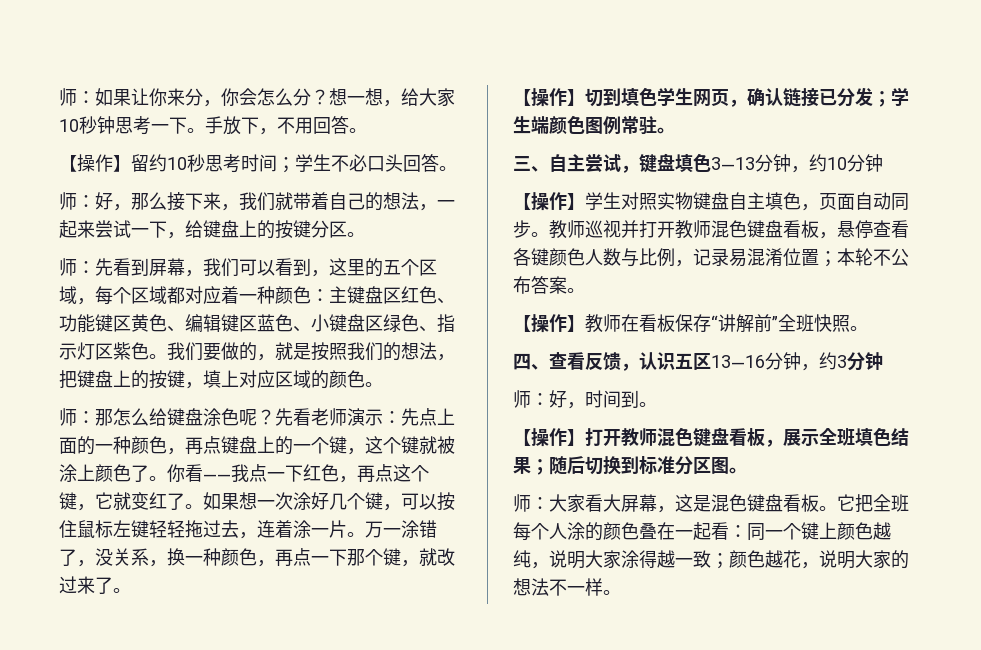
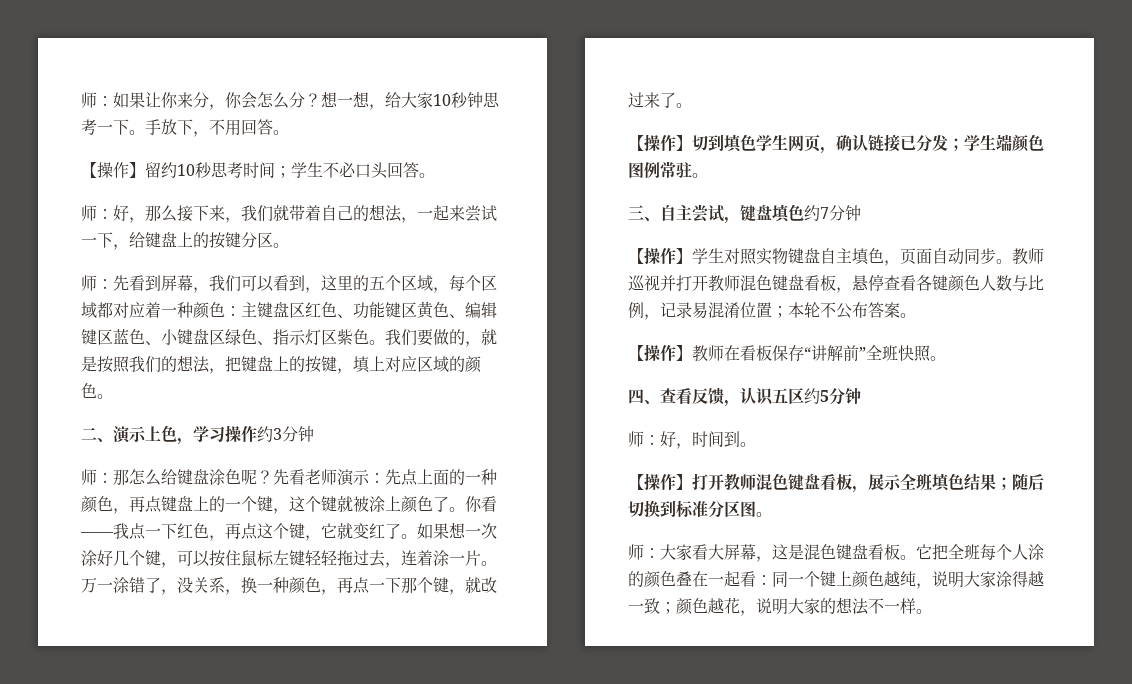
(383, 384) none -> [81,425,314,445] // 二、演示上色，学习操作约3分钟
[711,154,847,173] 3—13分钟，约10 -> [804,205,829,221] 约7
[711,352,847,371] 13—16分钟，约3 -> [804,388,829,404] 约5

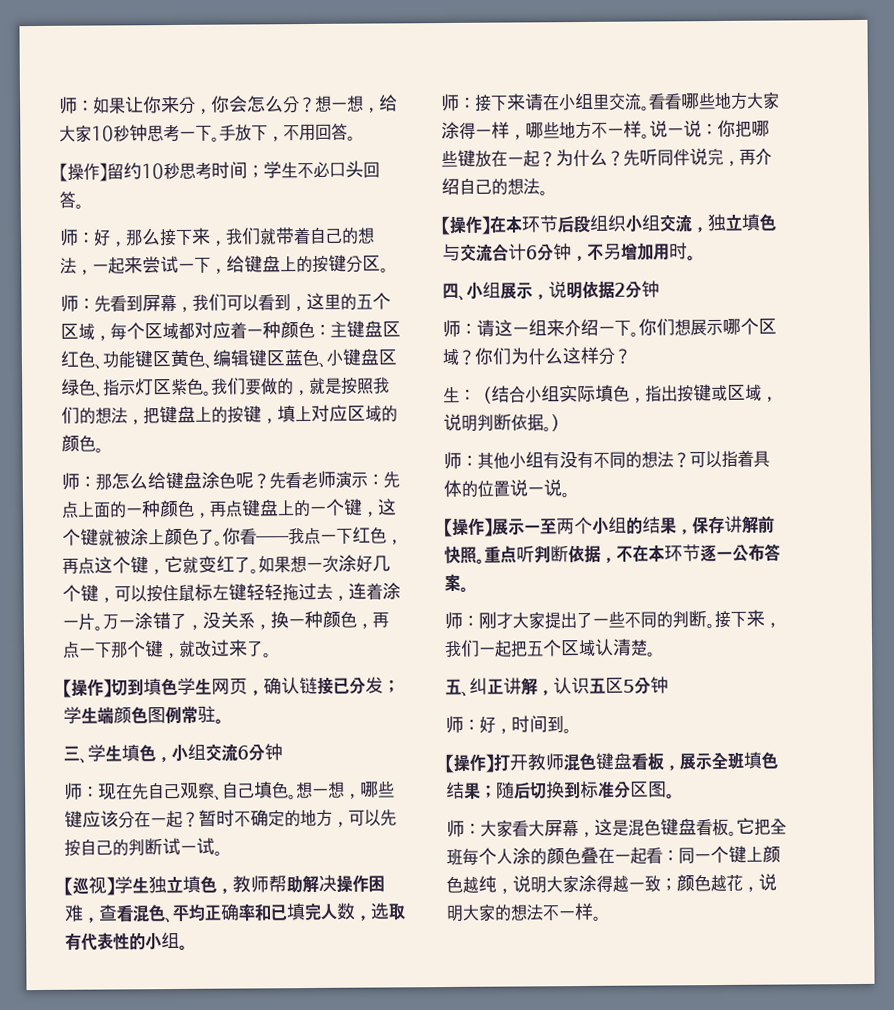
[81,425,314,445] // 二、演示上色，学习操作约3分钟 -> (104, 450) none
[660,204,861,224] [628,247,1044,266] [628,274,1044,293] [628,302,916,320] [628,344,946,362] [628,387,724,405] 自主尝试，键盘填色约7分钟 // 【操作】学生对照实物键盘自主填色，页面自动同步。教师巡视并打开教师混色键盘看板，悬停查看各键颜色人数与比例，记录易混淆位置；本轮不公布答案。 // 【操作】教师在看板保存“讲解前”全班快照。 // 四、查看反馈 -> [87,743,283,764] [64,781,395,801] [64,809,397,829] [64,837,223,856] [64,874,385,896] [64,902,406,924] [65,931,188,951] [440,91,780,112] [441,119,770,140] [441,147,772,168] [441,177,548,196] [441,213,776,236] [442,242,696,263] [442,280,660,301] [442,317,777,338] [442,346,631,367] [443,384,778,404] [443,413,568,432] [443,449,770,470] [443,479,570,498] [444,515,775,538] [444,543,781,565] [444,573,469,593] [444,609,781,630] [444,638,656,658] [445,677,538,697] 学生填色，小组交流6分钟 // 师：现在先自己观察、自己填色。想一想，哪些键应该分在一起？暂时不确定的地方，可以先按自己的判断试一试。 // 【巡视】学生独立填色，教师帮助解决操作困难，查看混色、平均正确率和已填完人数，选取有代表性的小组。 // 师：接下来请在小组里交流。看看哪些地方大家涂得一样，哪些地方不一样。说一说：你把哪些键放在一起？为什么？先听同伴说完，再介绍自己的想法。 // 【操作】在本环节后段组织小组交流，独立填色与交流合计6分钟，不另增加用时。 // 四、小组展示，说明依据2分钟 // 师：请这一组来介绍一下。你们想展示哪个区域？你们为什么这样分？ // 生：（结合小组实际填色，指出按键或区域，说明判断依据。） // 师：其他小组有没有不同的想法？可以指着具体的位置说一说。 // 【操作】展示一至两个小组的结果，保存讲解前快照。重点听判断依据，不在本环节逐一公布答案。 // 师：刚才大家提出了一些不同的判断。接下来，我们一起把五个区域认清楚。 // 五、纠正讲解
[804,388,820,404] 约 -> (624, 685) none

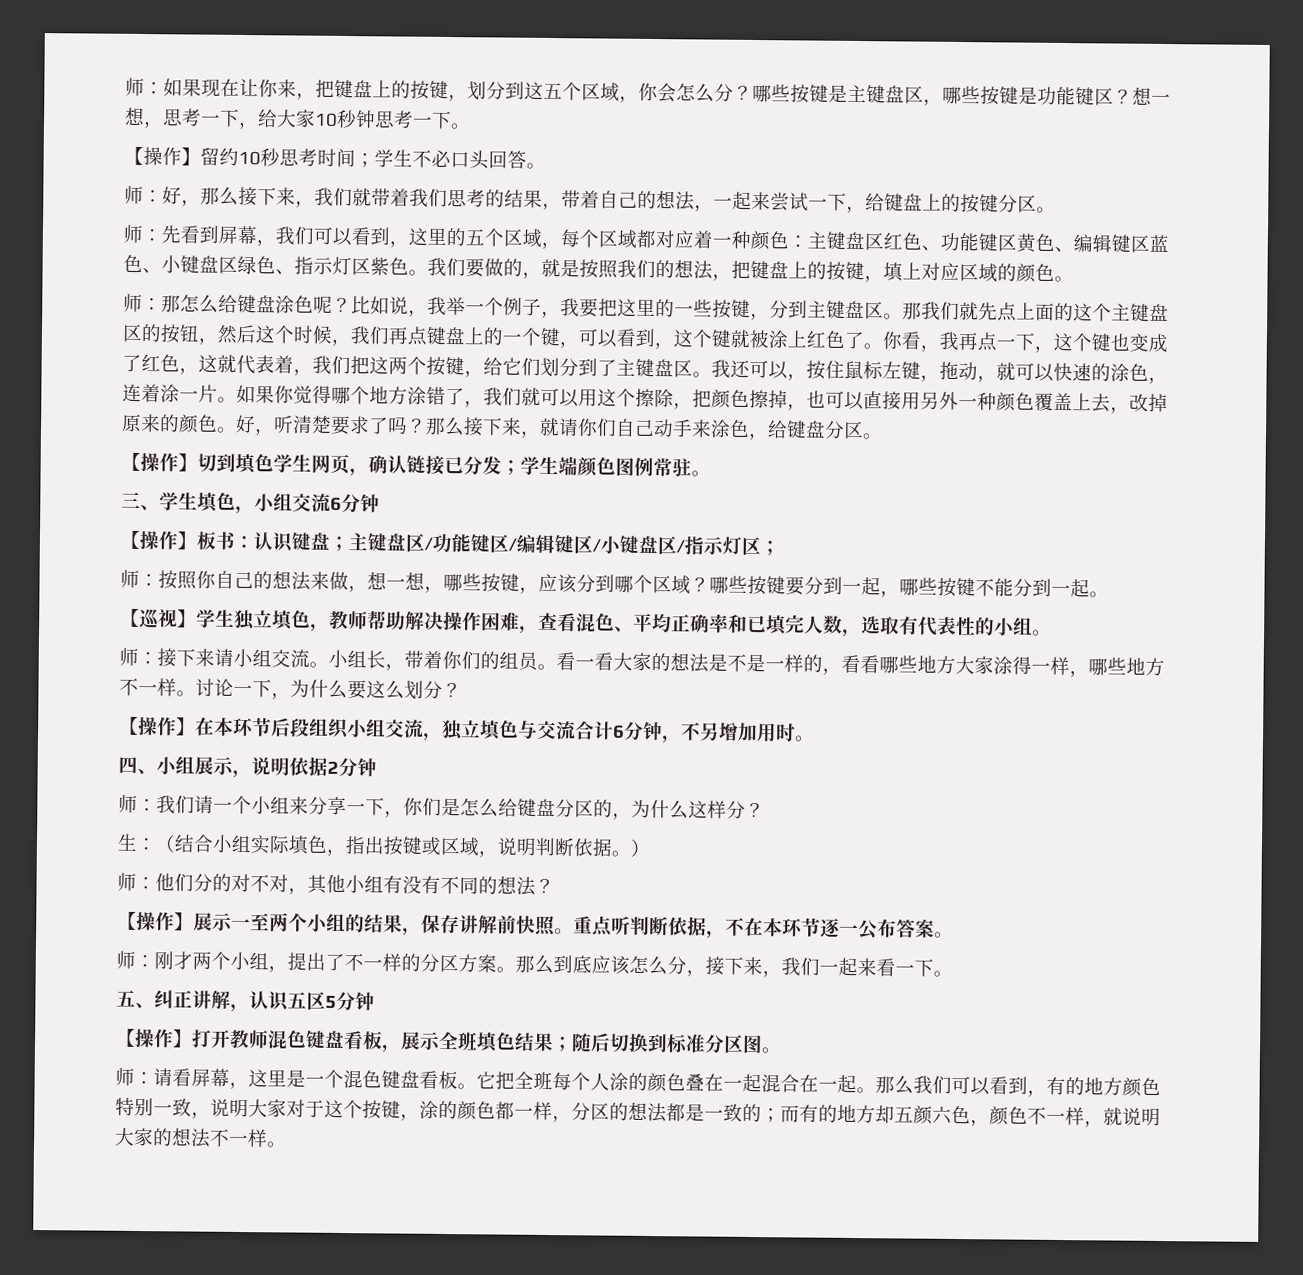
[124,95,364,114] 让你来分，你会怎么分？想一想 -> [201,78,1171,106] [124,106,240,129] 现在让你来，把键盘上的按键，划分到这五个区域，你会怎么分？哪些按键是主键盘区，哪些按键是功能键区？想一想，思考一下
[219,122,356,142] 手放下，不用回答。 -> (471, 126) none
(311, 235) none -> [409,188,600,211] 我们思考的结果，带着
[269,470,400,490] [61,499,211,518] 先看老师演示：先点上面的一种颜色， -> [351,296,1169,322] [122,323,390,347] 比如说，我举一个例子，我要把这里的一些按键，分到主键盘区。那我们就先点上面的这个主键盘区的按钮，然后这个时候，我们
(379, 514) none -> [578,328,674,350] 可以看到，
[164,527,183,546] 颜 -> [806,330,827,348] 红
[256,526,403,545] [62,554,391,575] [62,582,401,603] [62,610,389,631] [62,639,264,659] ——我点一下红色，再点这个键，它就变红了。如果想一次涂好几个键，可以按住鼠标左键轻轻拖过去，连着涂一片。万一涂错了，没关系，换一种颜色，再点一下那个键，就改过来了 -> [920,331,1168,354] [122,354,1168,385] [122,383,1168,414] [121,413,864,441] ，我再点一下，这个键也变成了红色，这就代表着，我们把这两个按键，给它们划分到了主键盘区。我还可以，按住鼠标左键，拖动，就可以快速的涂色，连着涂一片。如果你觉得哪个地方涂错了，我们就可以用这个擦除，把颜色擦掉，也可以直接用另外一种颜色覆盖上去，改掉原来的颜色。好，听清楚要求了吗？那么接下来，就请你们自己动手来涂色，给键盘分区
[64,781,395,801] [64,809,397,829] [64,837,215,856] 师：现在先自己观察、自己填色。想一想，哪些键应该分在一起？暂时不确定的地方，可以先按自己的判断试一试 -> [120,530,780,556] [120,569,1090,598] 【操作】板书：认识键盘；主键盘区/功能键区/编辑键区/小键盘区/指示灯区； // 师：按照你自己的想法来做，想一想，哪些按键，应该分到哪个区域？哪些按键要分到一起，哪些按键不能分到一起
[542,92,650,112] 在小组里交流。 -> [233,648,842,675] 小组交流。小组长，带着你们的组员。看一看大家的想法是不是一样的，
[649,119,770,138] [441,147,772,168] [441,177,548,196] 说一说：你把哪些键放在一起？为什么？先听同伴说完，再介绍自己的想法。 -> [195,678,462,700] 讨论一下，为什么要这么划分？
[476,317,777,338] [442,347,511,367] 请这一组来介绍一下。你们想展示哪个区域？你们 -> [156,795,632,820] 我们请一个小组来分享一下，你们是怎么给键盘分区的，
(478, 460) none -> [155,873,308,895] 他们分的对不对，
[689,449,770,469] [443,479,570,498] 可以指着具体的位置说一说。 -> (555, 886) none
[512,609,781,630] [444,638,648,658] 大家提出了一些不同的判断。接下来，我们一起把五个区域认清楚 -> [192,951,934,978] 两个小组，提出了不一样的分区方案。那么到底应该怎么分，接下来，我们一起来看一下
[445,715,572,734] // 师：好，时间到。 -> (375, 1001) none
[480,818,629,838] 大家看大屏幕，这是 -> [153,1068,344,1090] 请看屏幕，这里是一个
[646,845,781,865] [446,874,759,894] 看：同一个键上颜色越纯，说明大家涂得越一致；颜色越花， -> [761,1074,1161,1097] [115,1097,1123,1128] 混合在一起。那么我们可以看到，有的地方颜色特别一致，说明大家对于这个按键，涂的颜色都一样，分区的想法都是一致的；而有的地方却五颜六色，颜色不一样，就

